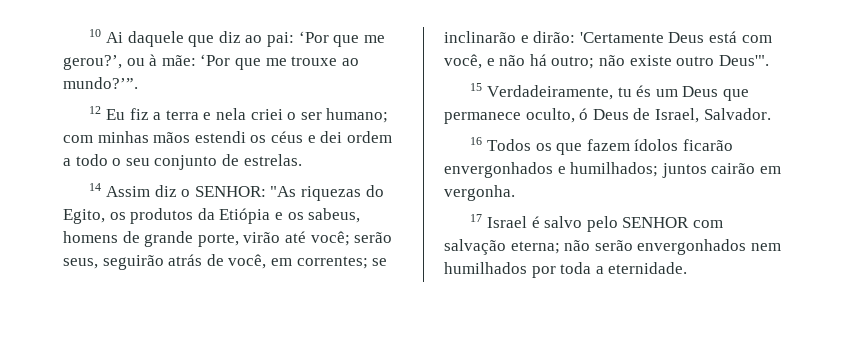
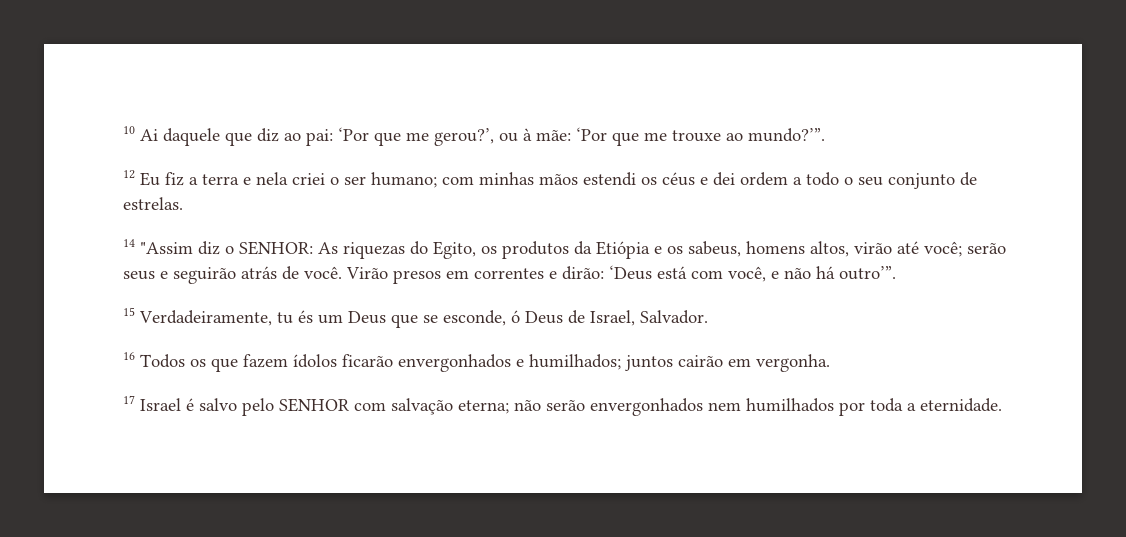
[105,186,150,197] Assim -> [140,242,193,254] "Assim
[270,186,297,197] "As -> [318,242,338,254] As
[122,231,239,247] de grande porte, -> [810,241,849,257] altos,
[63,258,98,269] seus, -> [123,271,168,280] seus e
[228,254,388,269] [444,31,705,43] você, em correntes; se inclinarão e dirão: 'Certamente Deus -> [304,265,652,284] você. Virão presos em correntes e dirão: ‘Deus
[551,55,769,69] outro; não existe outro Deus'". -> [839,266,896,280] outro’”.
[444,108,575,124] permanece oculto, -> [423,310,506,326] se esconde,

